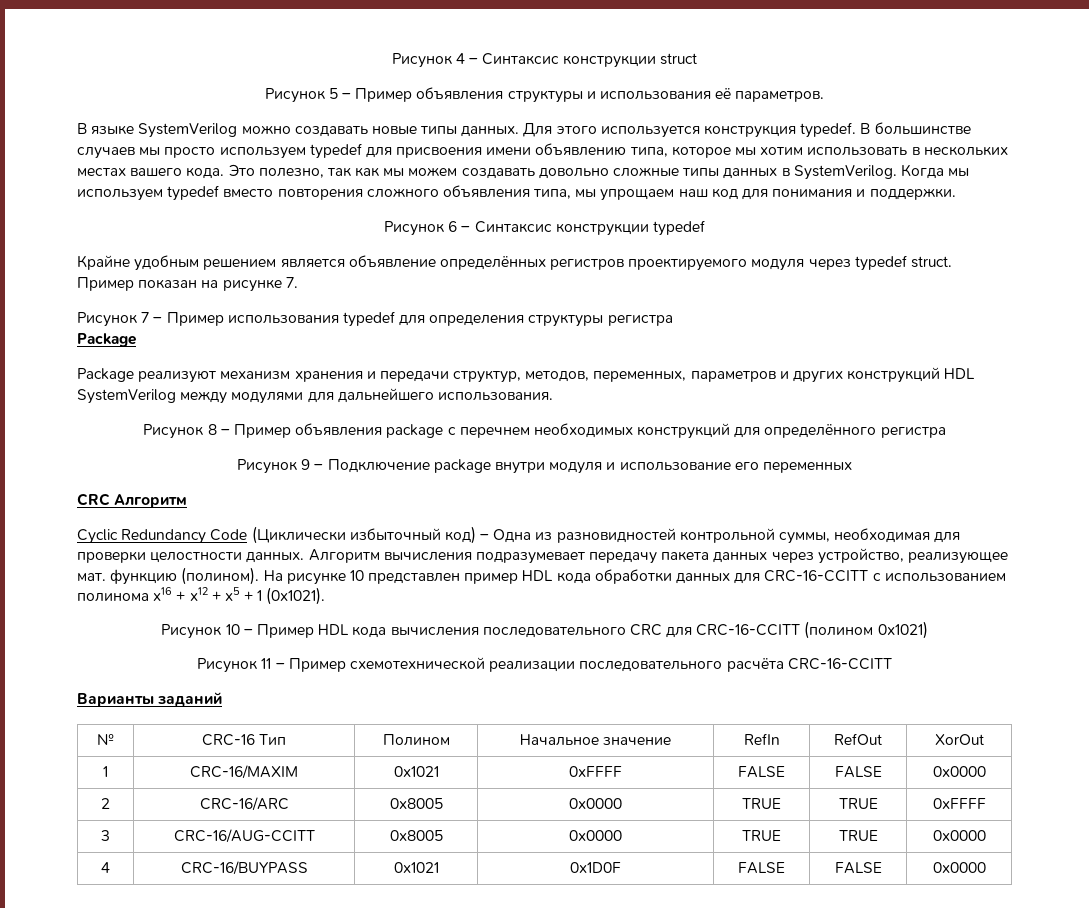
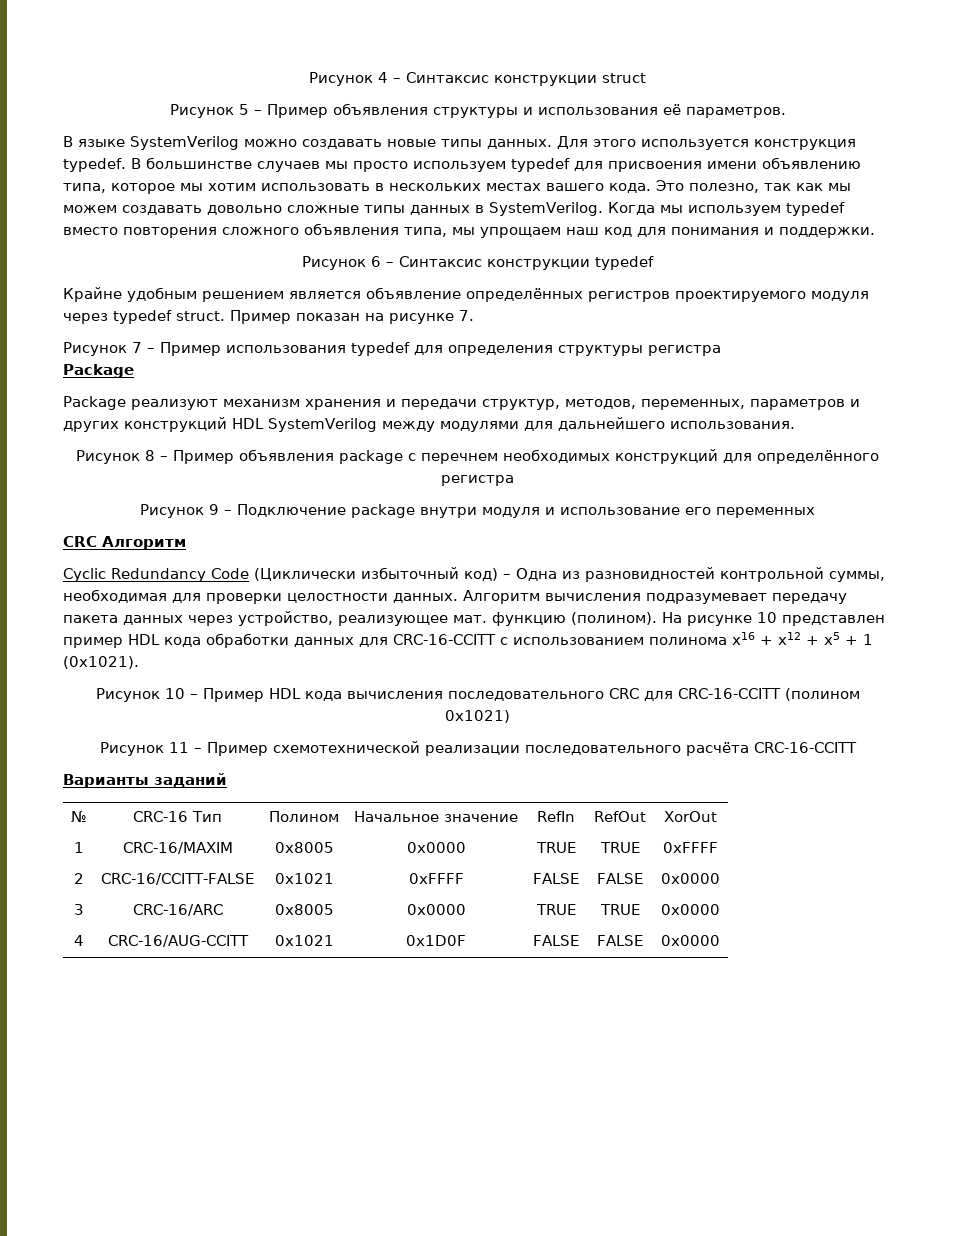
(298, 772) none -> [274,842,334,853] [406,842,466,853] [535,842,576,853] [599,842,640,853] [663,842,718,853] [73,873,84,884] [101,873,255,885] | 0x8005 | 0x0000 | TRUE | TRUE | 0xFFFF // 2 | CRC-16/CCITT-FALSE
[101,798,110,809] 2 -> [73,904,84,915] 3
[932,798,986,809] [101,830,110,841] [173,829,315,843] [389,830,443,841] [569,830,622,841] [742,830,781,841] [838,830,878,841] | 0xFFFF // 3 | CRC-16/AUG-CCITT | 0x8005 | 0x0000 | TRUE | TRUE -> (640, 909) none
[180,861,308,875] CRC-16/BUYPASS -> [107,935,249,947] CRC-16/AUG-CCITT

